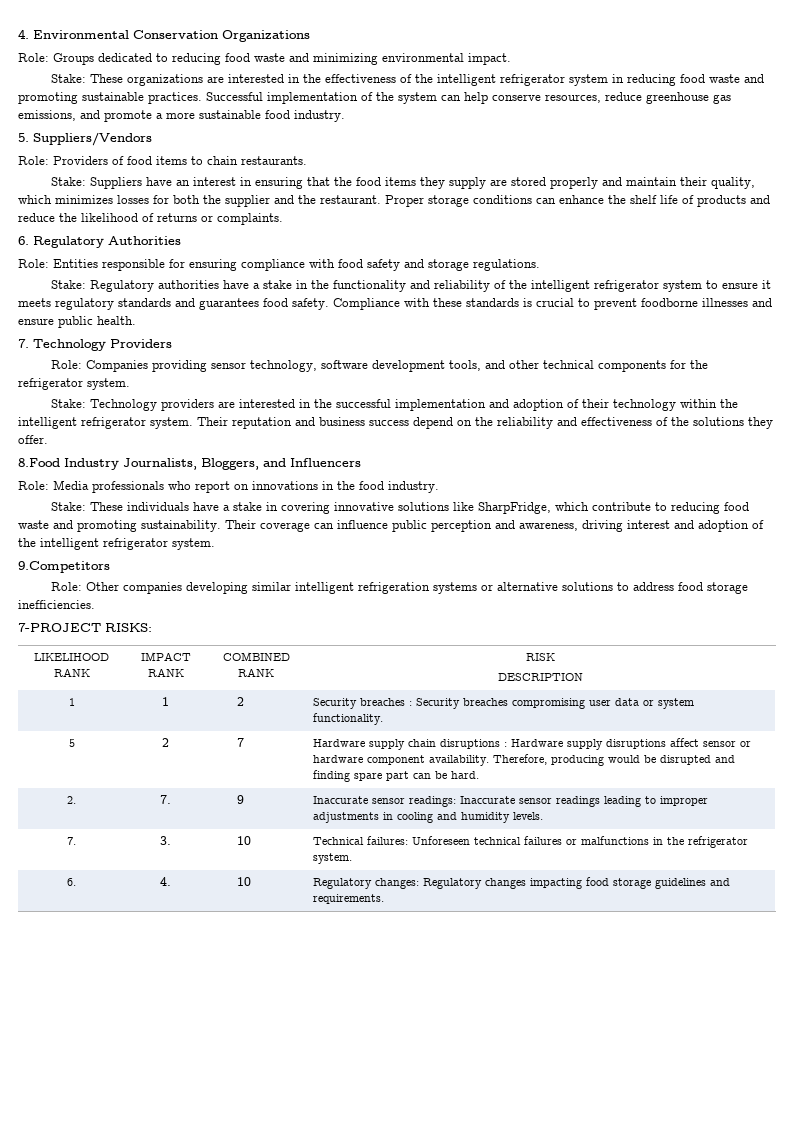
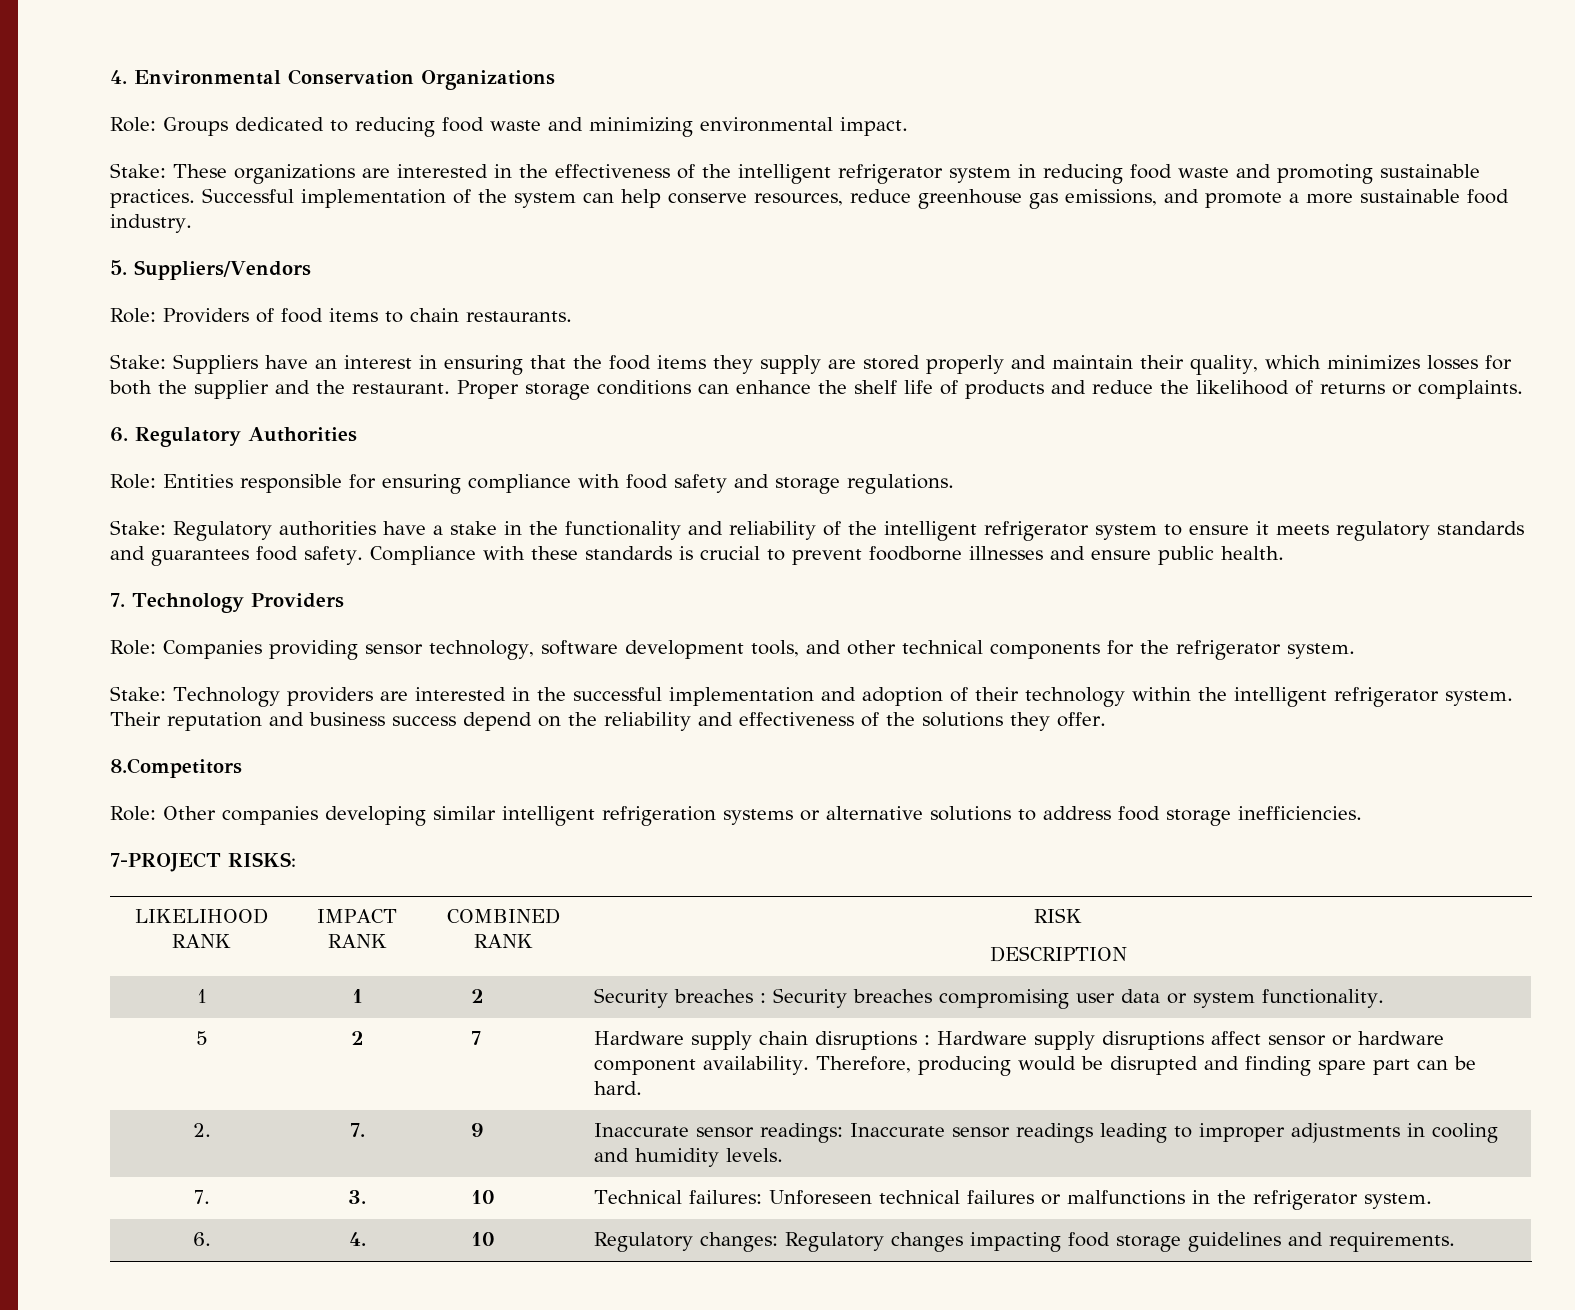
[18,458,361,470] [18,480,439,493] [50,502,749,514] [18,520,764,532] [18,538,215,550] [18,561,110,573] 8.Food Industry Journalists, Bloggers, and Influencers // Role: Media professionals who report on innovations in the food industry. // Stake: These individuals have a stake in covering innovative solutions like SharpFridge, which contribute to reducing food waste and promoting sustainability. Their coverage can influence public perception and awareness, driving interest and adoption of the intelligent refrigerator system. // 9.Competitors -> [110,758,242,778] 8.Competitors

